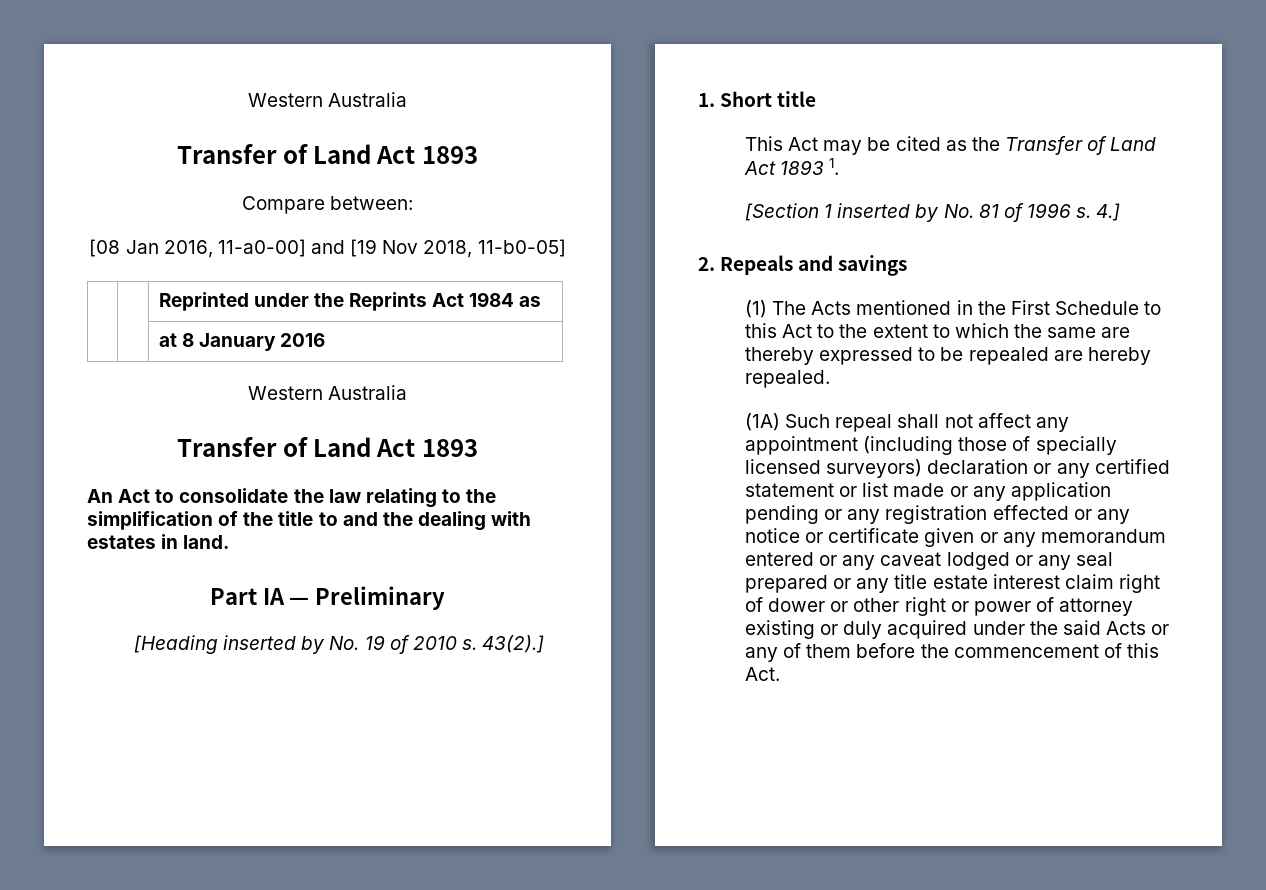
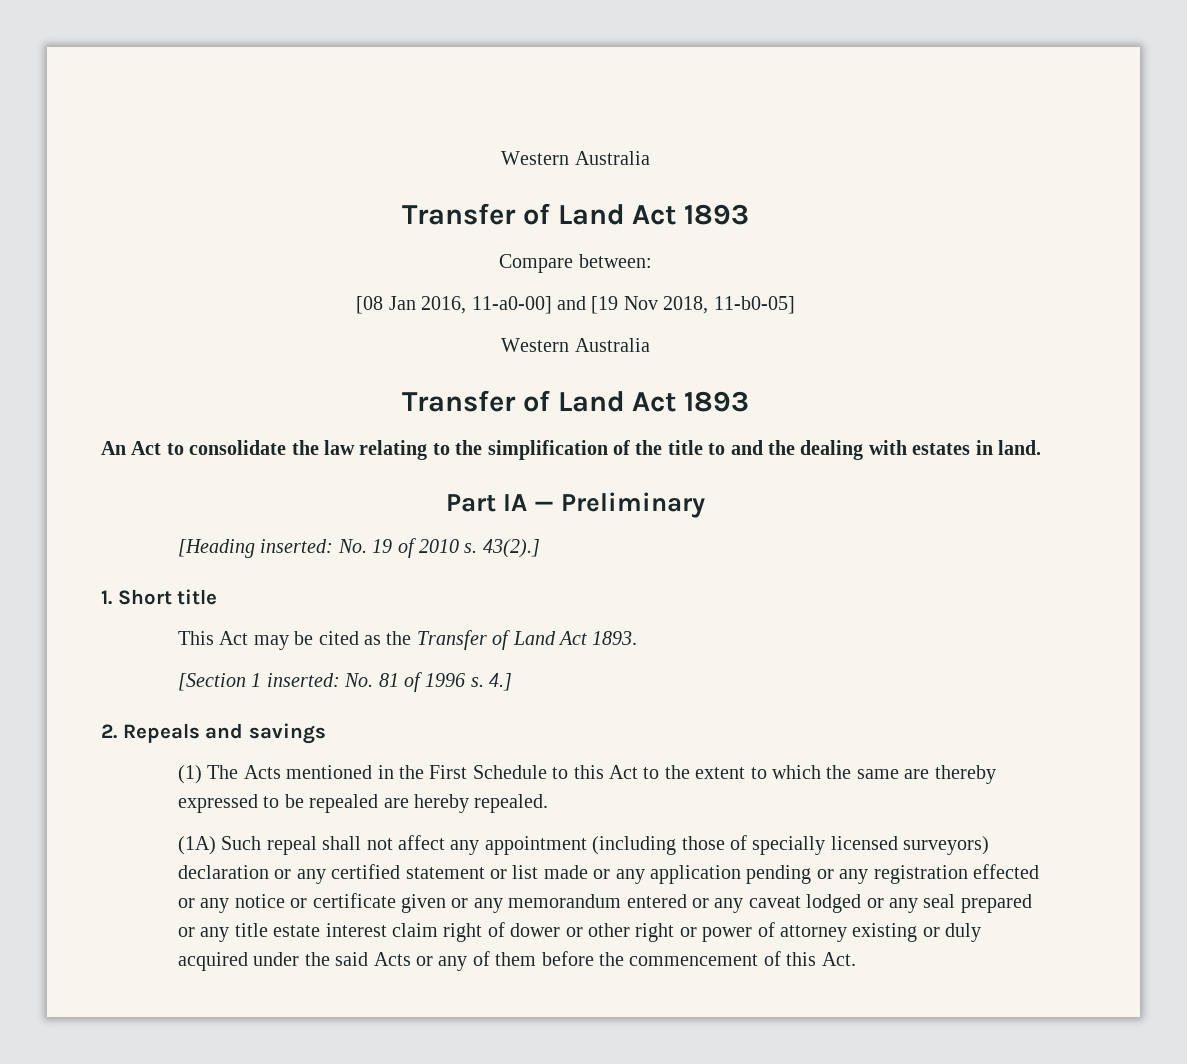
[158,292,542,311] [158,333,325,351] // | | Reprinted under the Reprints Act 1984 as // | | at 8 January 2016 -> (795, 305) none
[223,635,326,654] inserted by -> [260,539,334,553] inserted:
[780,158,840,175] 1893 1. -> [592,631,638,645] 1893.
[837,203,940,222] inserted by -> [266,673,340,687] inserted:

